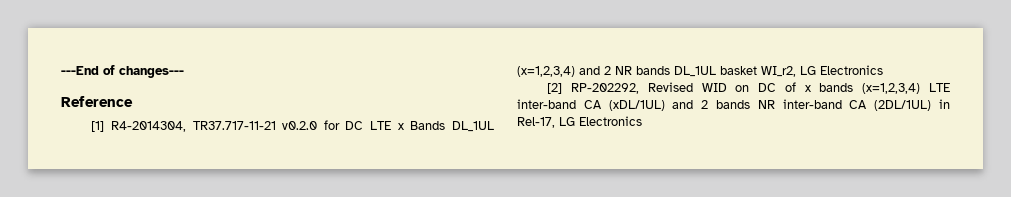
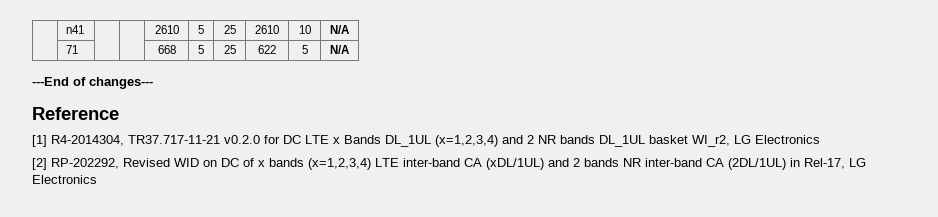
(61, 70) none -> [66,25,85,34] [154,25,179,34] [198,25,204,34] [223,25,236,34] [255,25,279,34] [298,25,311,34] [330,25,349,34] [66,45,79,54] [157,45,176,54] [198,45,204,54] [223,45,236,54] [258,45,276,54] [301,45,308,54] [330,45,349,54] | n41 | | | 2610 | 5 | 25 | 2610 | 10 | N/A // | 71 | | | 668 | 5 | 25 | 622 | 5 | N/A //

